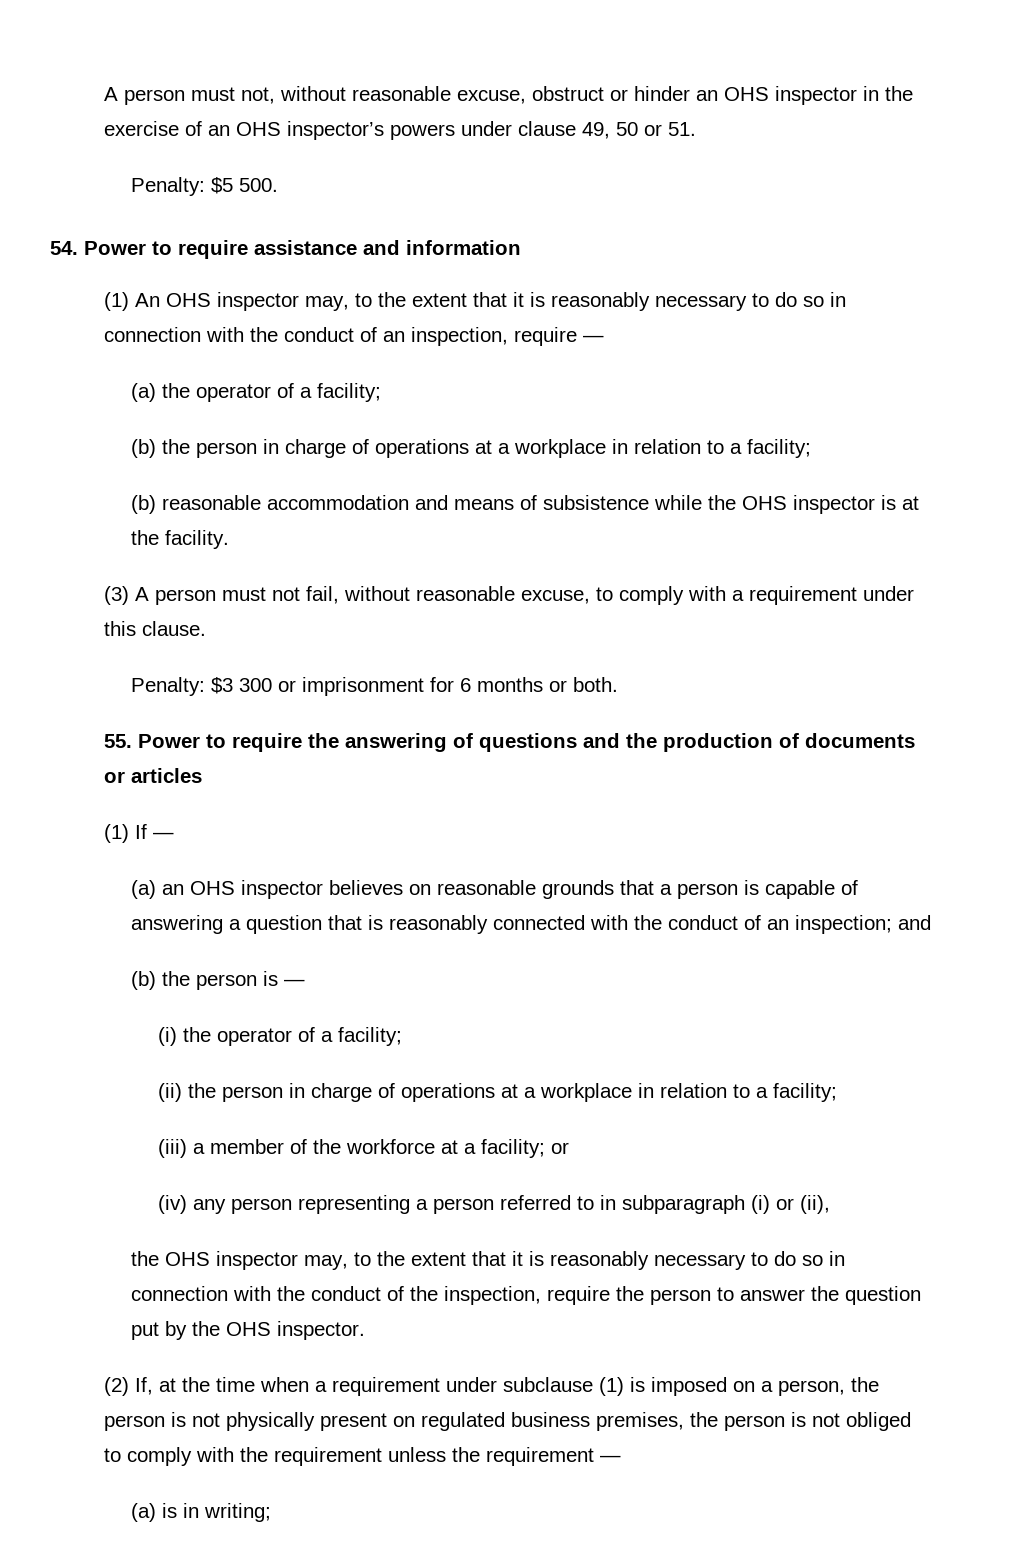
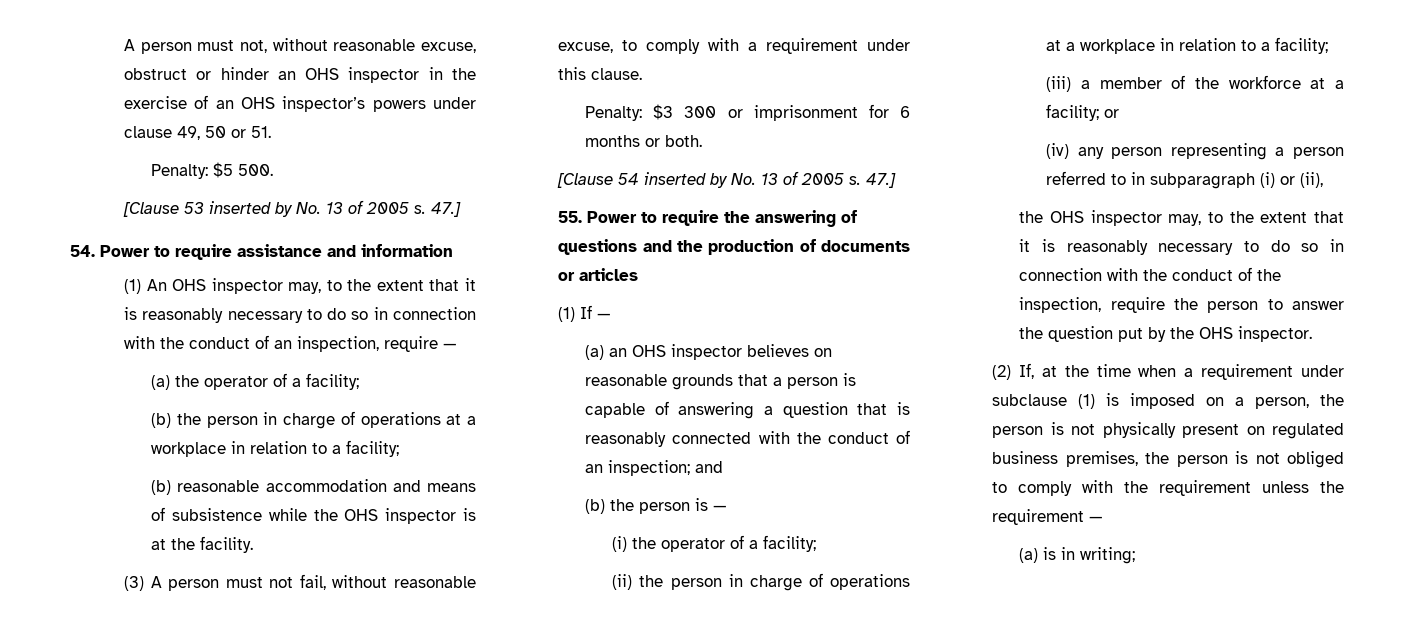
(279, 185) none -> [123,200,462,217] // [Clause 53 inserted by No. 13 of 2005 s. 47.]
(619, 684) none -> [557,171,897,188] // [Clause 54 inserted by No. 13 of 2005 s. 47.]

